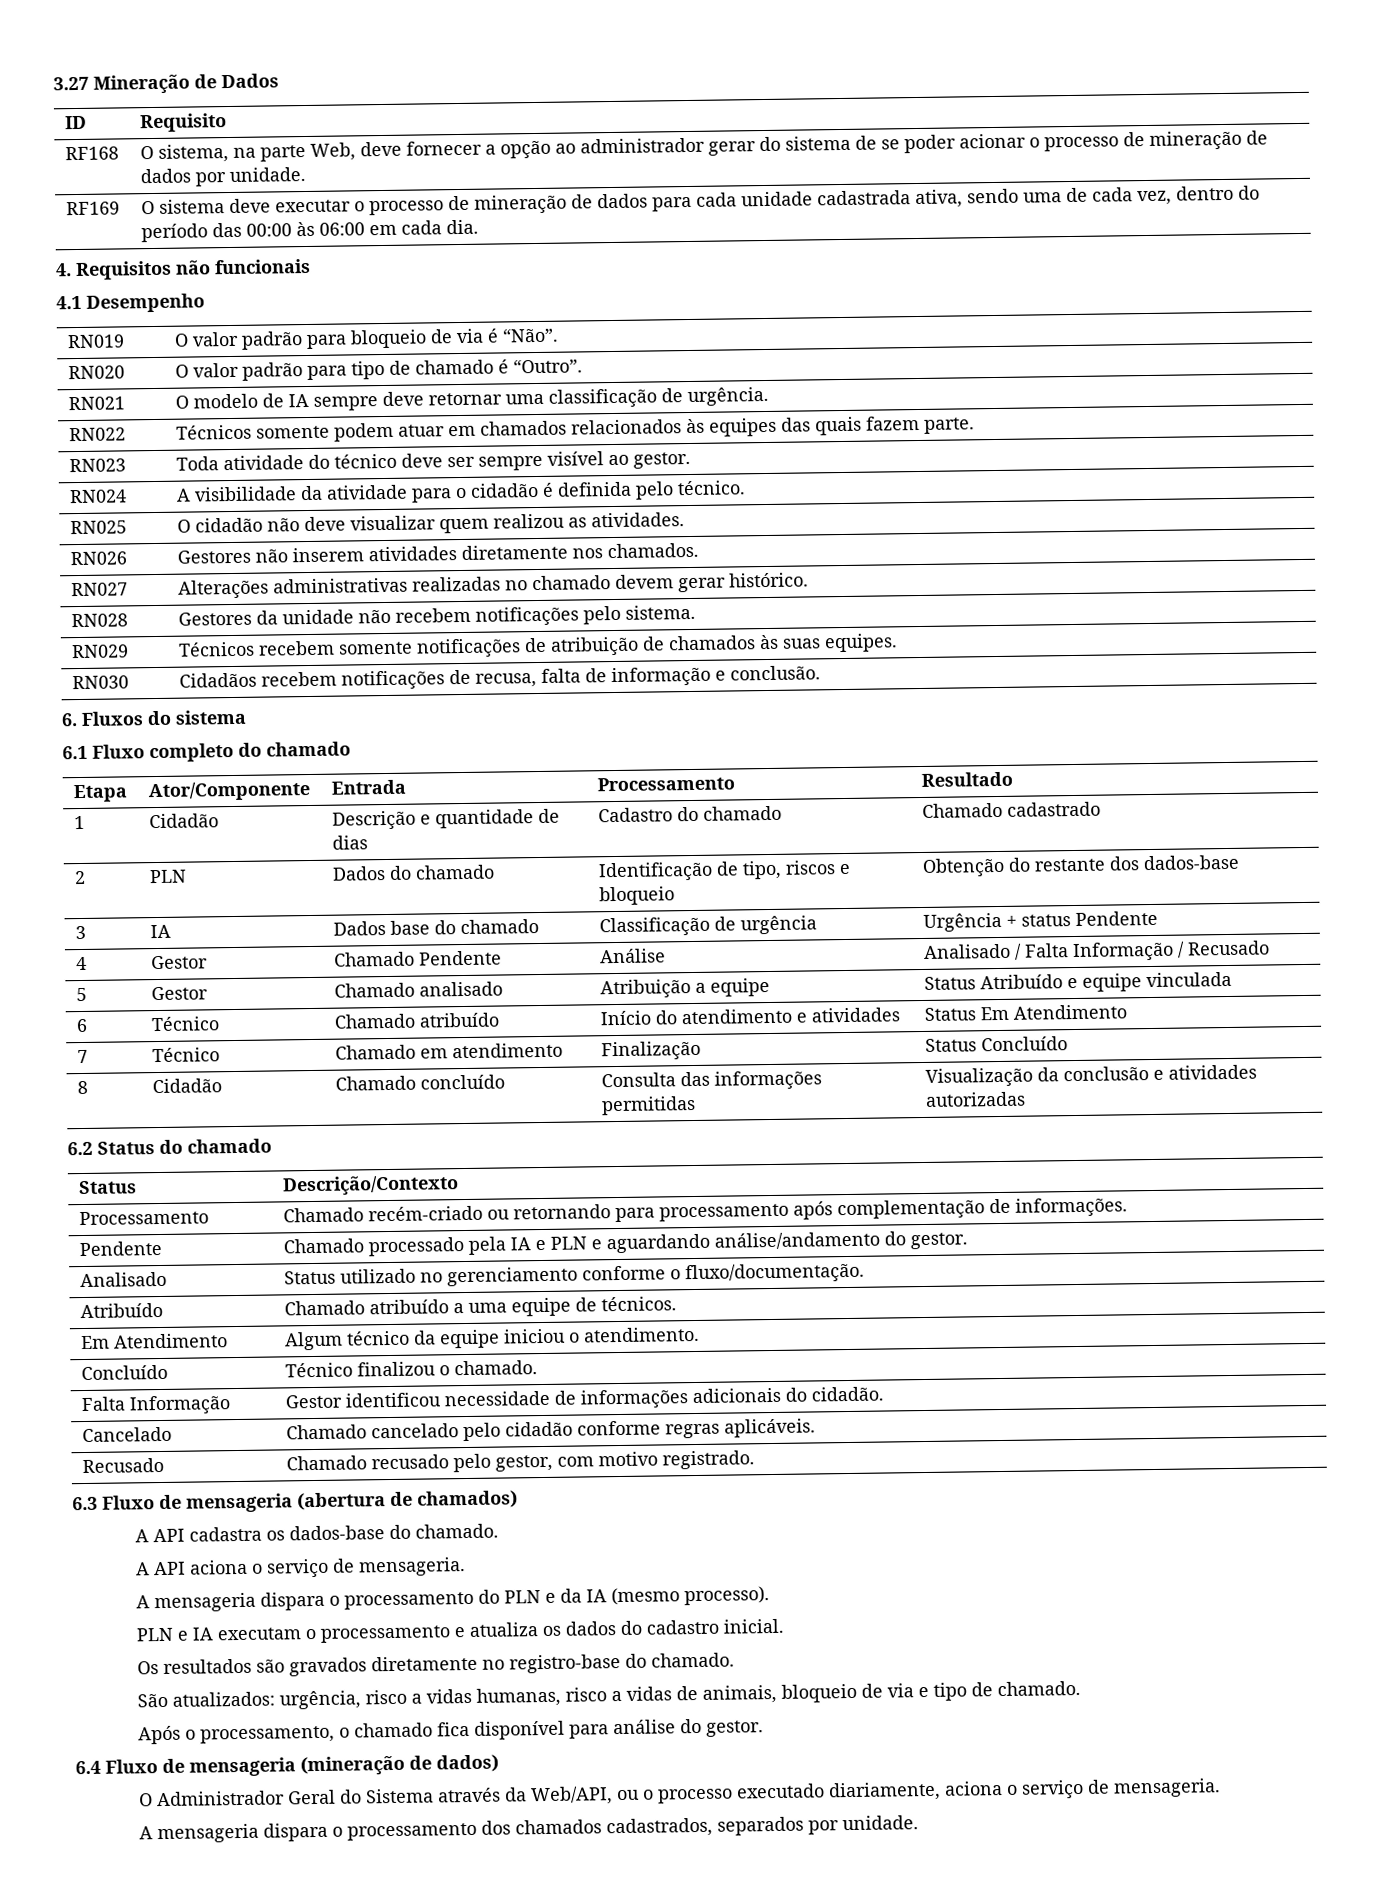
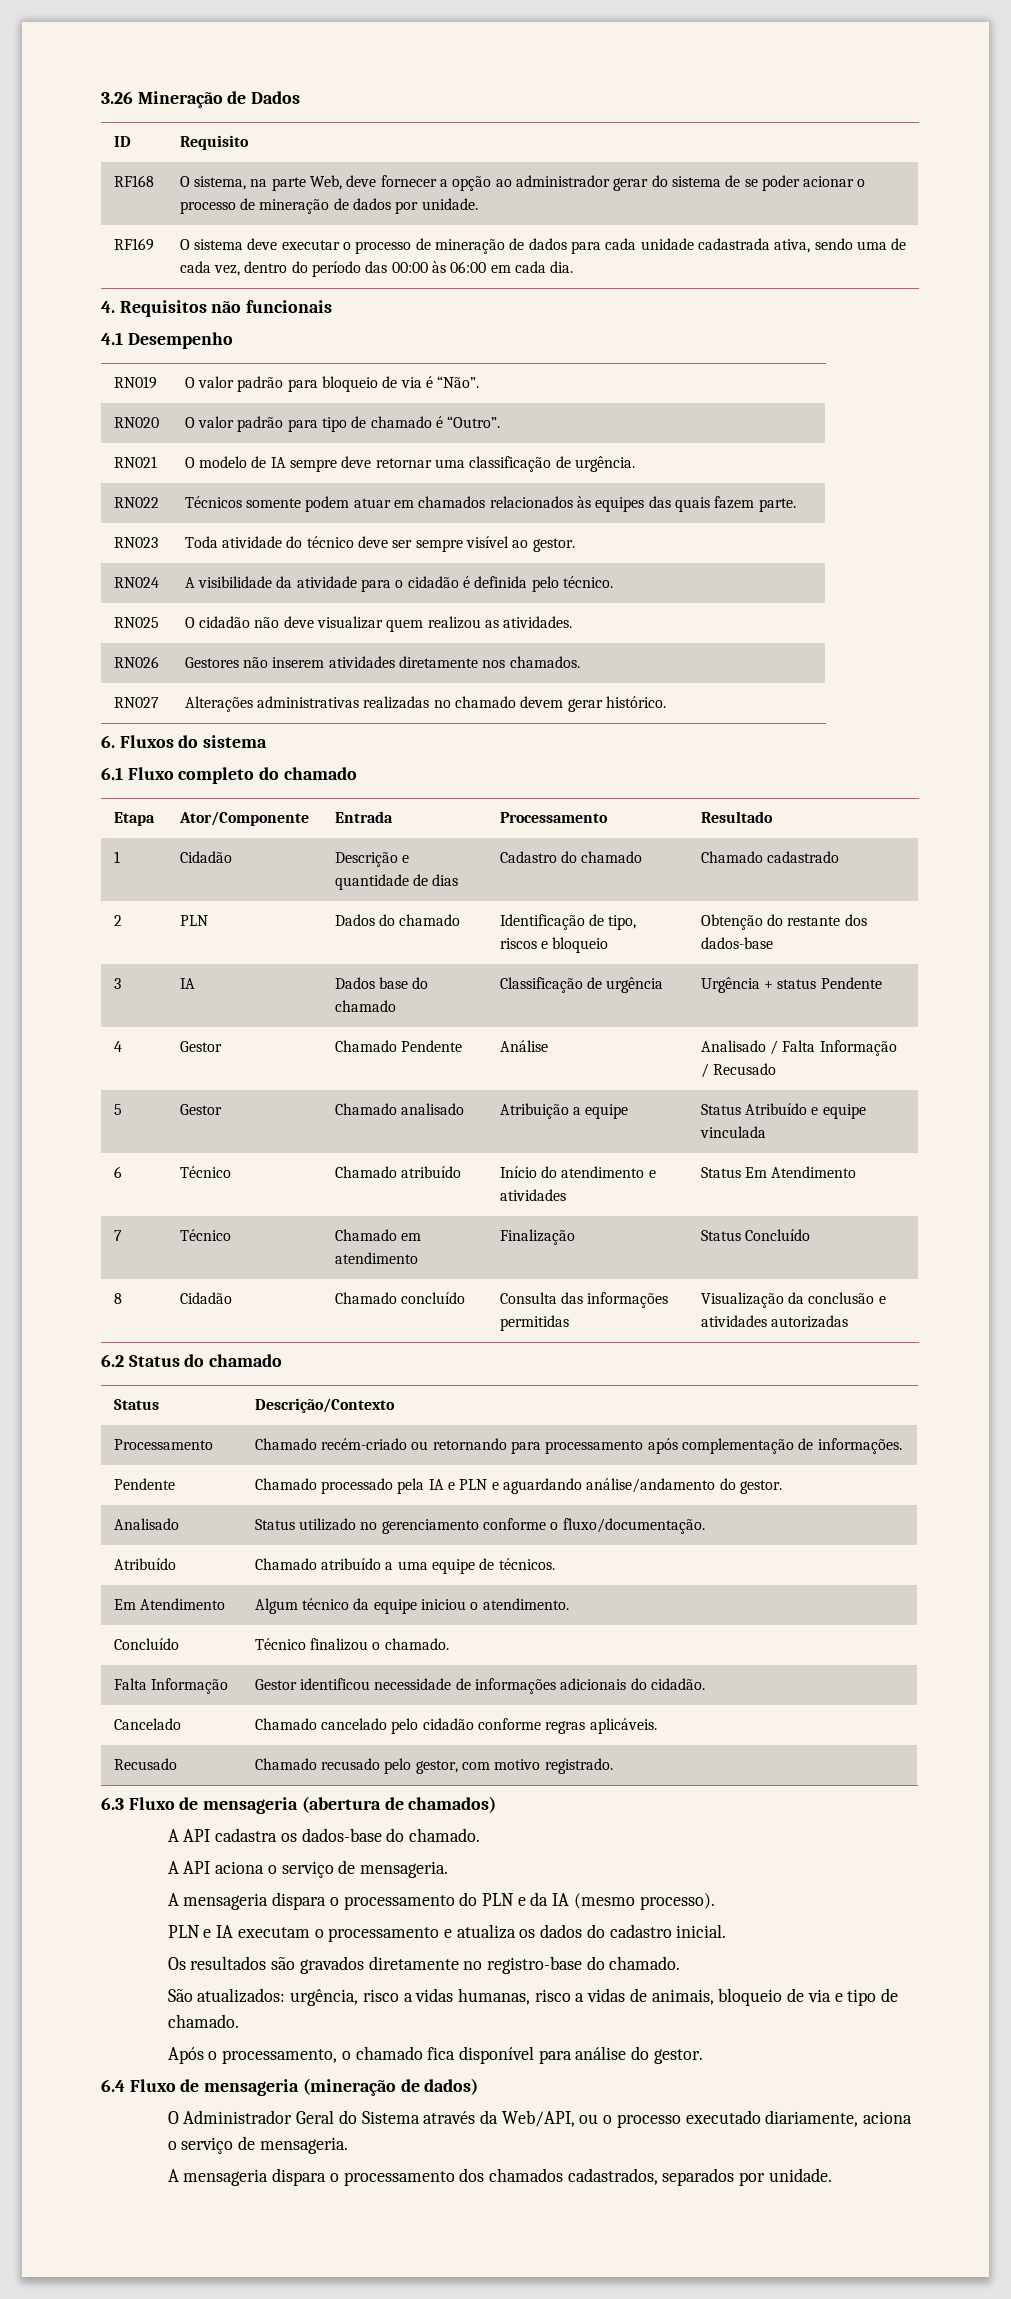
[53,76,89,91] 3.27 -> [101,91,133,104] 3.26
[70,613,128,628] [177,604,696,626] [70,644,129,659] [177,633,898,658] [71,675,129,690] [178,665,821,690] // RN028 | Gestores da unidade não recebem notificações pelo sistema. // RN029 | Técnicos recebem somente notificações de atribuição de chamados às suas equipes. // RN030 | Cidadãos recebem notificações de recusa, falta de informação e conclusão. -> (666, 702) none

